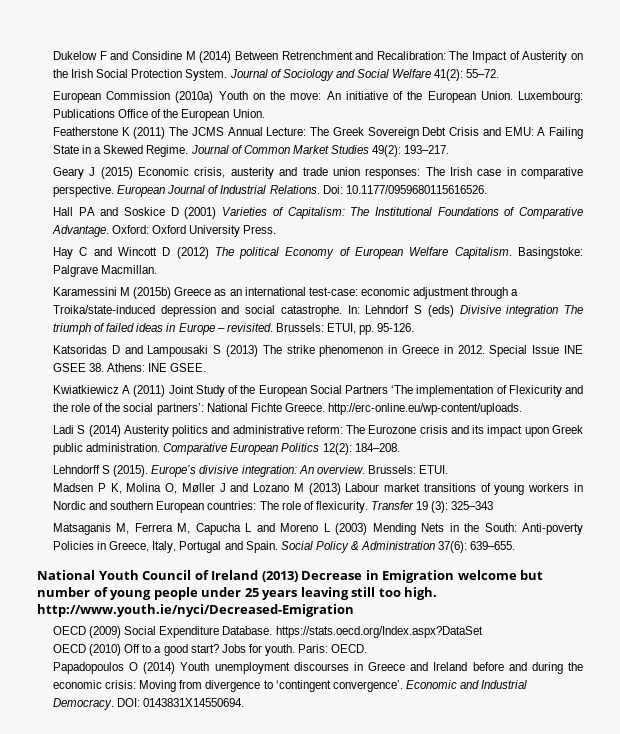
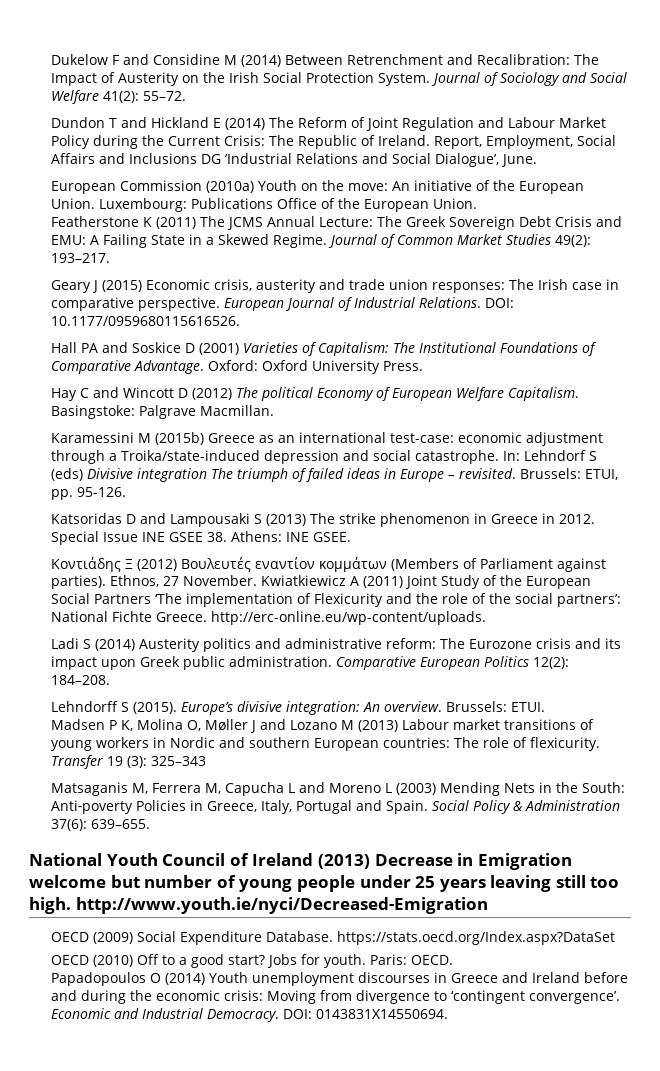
(500, 73) none -> [51,117,607,131] [51,135,617,149] [51,153,538,167] // Dundon T and Hickland E (2014) The Reform of Joint Regulation and Labour Market Policy during the Current Crisis: The Republic of Ireland. Report, Employment, Social Affairs and Inclusions DG ’Industrial Relations and Social Dialogue’, June.
[322,185,343,194] Doi: -> [485,298,515,308] DOI:
(207, 367) none -> [51,557,607,572] [51,575,258,589] Κοντιάδης Ξ (2012) Βουλευτές εναντίον κομμάτων (Members of Parliament against parties). Ethnos, 27 November.

